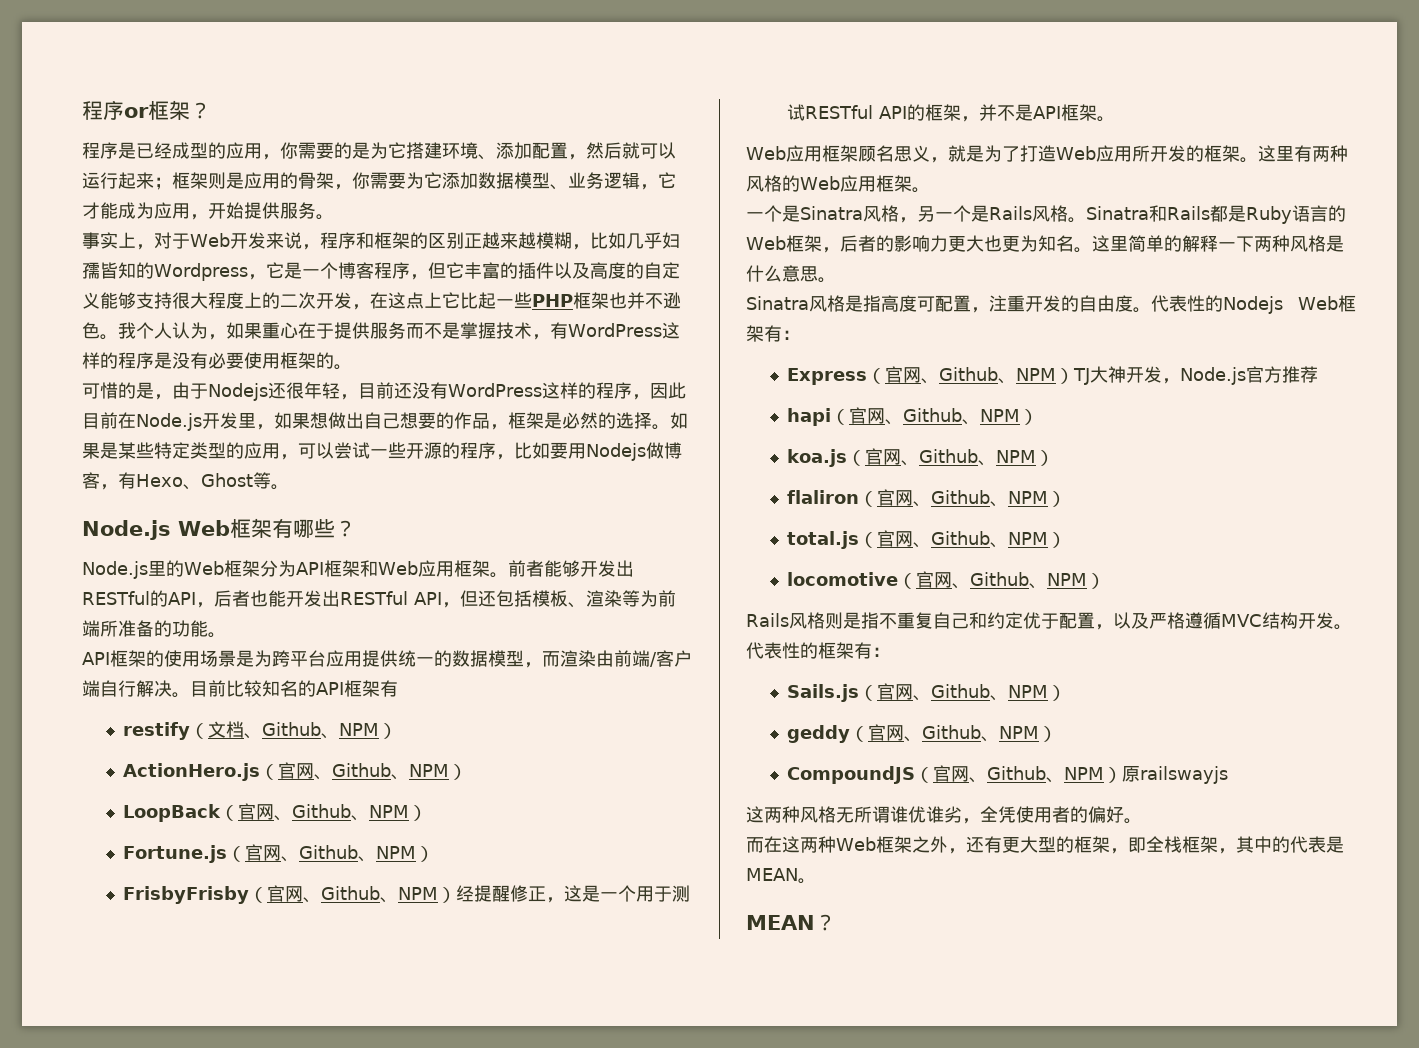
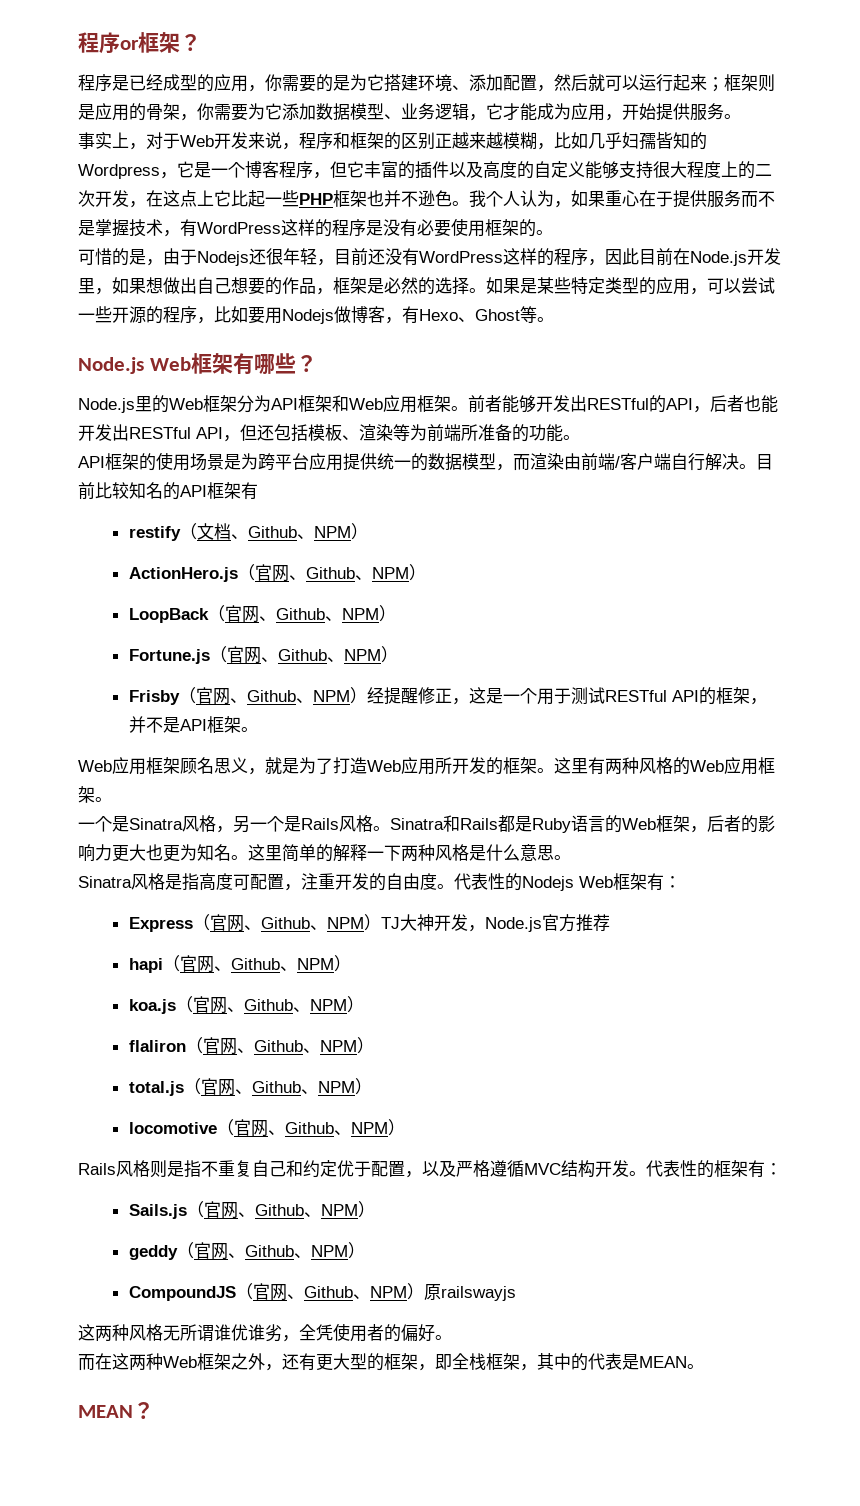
[123,886,250,904] FrisbyFrisby -> [128,690,180,705] Frisby

